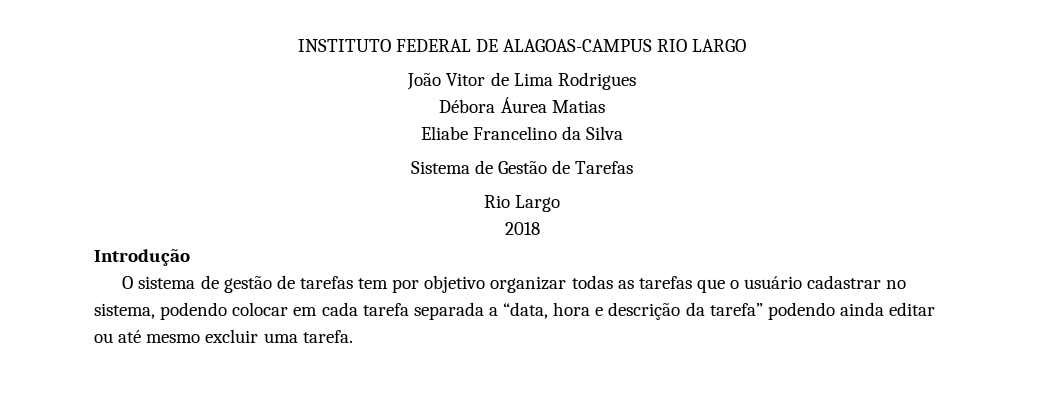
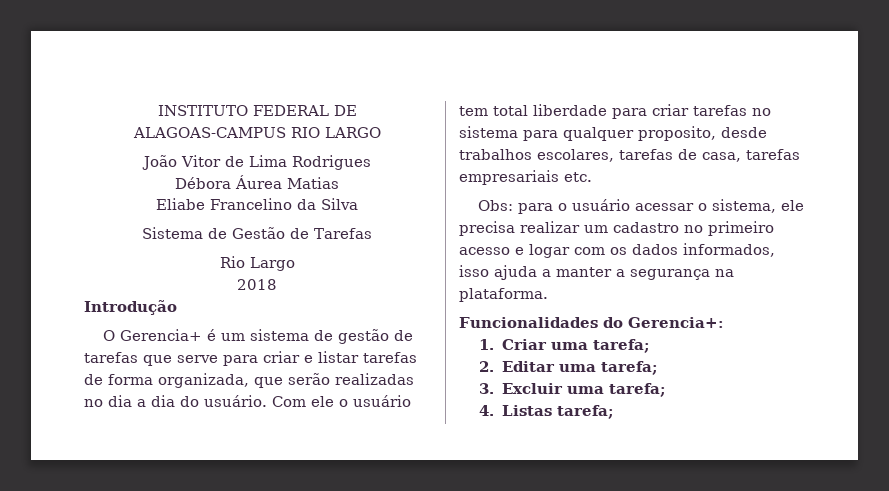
(134, 282) none -> [120,329,246,341] Gerencia+ é um
[358,275,907,293] [94,302,936,320] [94,329,353,343] tem por objetivo organizar todas as tarefas que o usuário cadastrar no sistema, podendo colocar em cada tarefa separada a “data, hora e descrição da tarefa” podendo ainda editar ou até mesmo excluir uma tarefa. -> [143,351,417,366] [84,373,414,388] [84,395,411,407] [459,104,771,119] [459,126,767,141] [459,149,800,162] [459,170,592,185] [478,199,805,214] [459,221,774,236] [459,243,775,258] [459,265,734,280] [459,288,548,302] [459,317,724,328] [479,339,650,353] [479,361,658,375] [479,383,666,397] [479,405,614,419] que serve para criar e listar tarefas de forma organizada, que serão realizadas no dia a dia do usuário. Com ele o usuário tem total liberdade para criar tarefas no sistema para qualquer proposito, desde trabalhos escolares, tarefas de casa, tarefas empresariais etc. // Obs: para o usuário acessar o sistema, ele precisa realizar um cadastro no primeiro acesso e logar com os dados informados, isso ajuda a manter a segurança na plataforma. // Funcionalidades do Gerencia+: // 1. Criar uma tarefa; // 2. Editar uma tarefa; // 3. Excluir uma tarefa; // 4. Listas tarefa;

